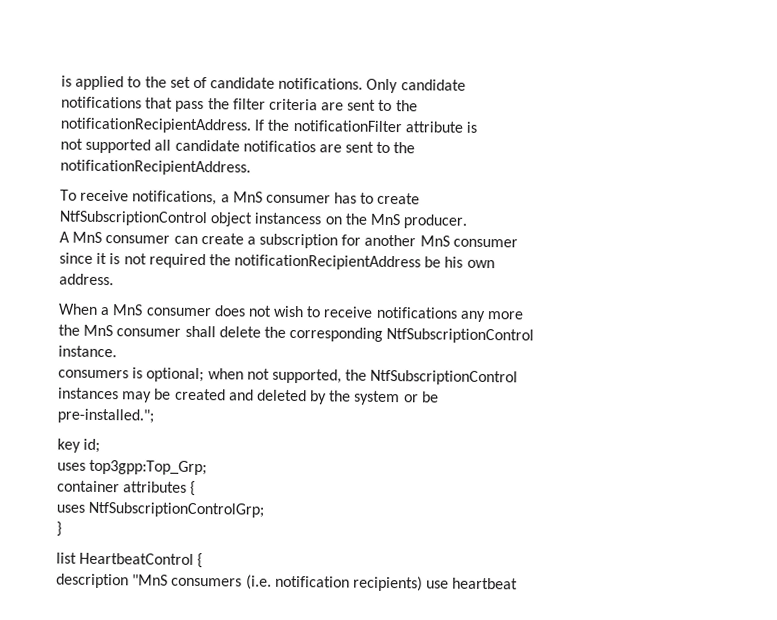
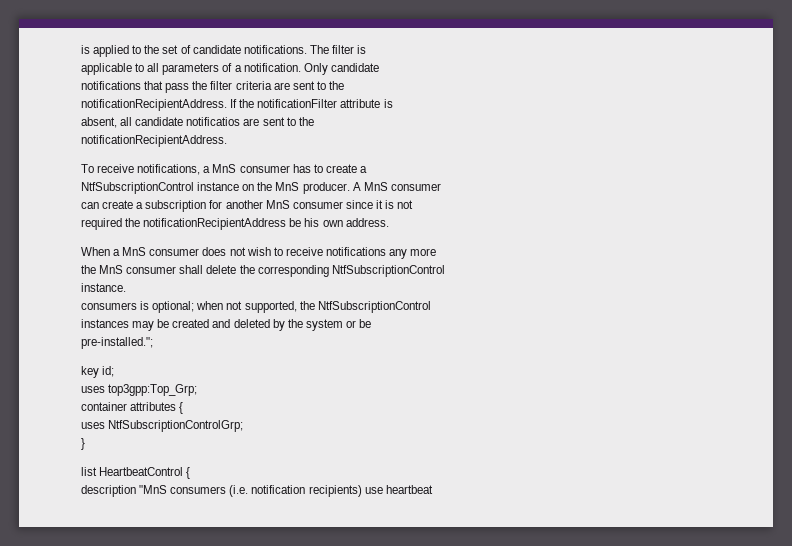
(364, 83) none -> [309,45,367,54] [81,63,301,75] The filter is // applicable to all parameters of a notification.
[60,138,152,154] not supported -> [81,117,117,128] absent,
[59,210,323,227] // NtfSubscriptionControl object instancess -> [359,166,367,173] [81,182,240,194] a // NtfSubscriptionControl instance
(469, 221) // -> (350, 188) none
(171, 239) none -> (441, 187) //
(518, 243) // -> (343, 205) none
(147, 259) none -> (414, 204) //
(495, 264) // -> (343, 223) none

